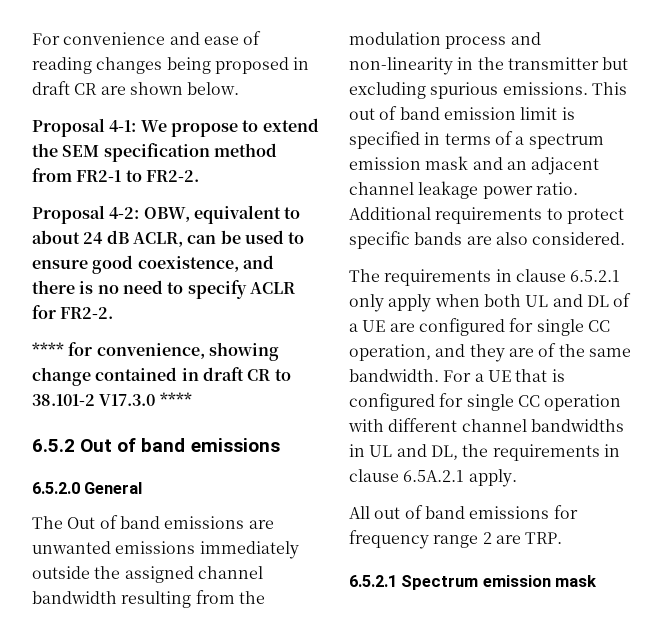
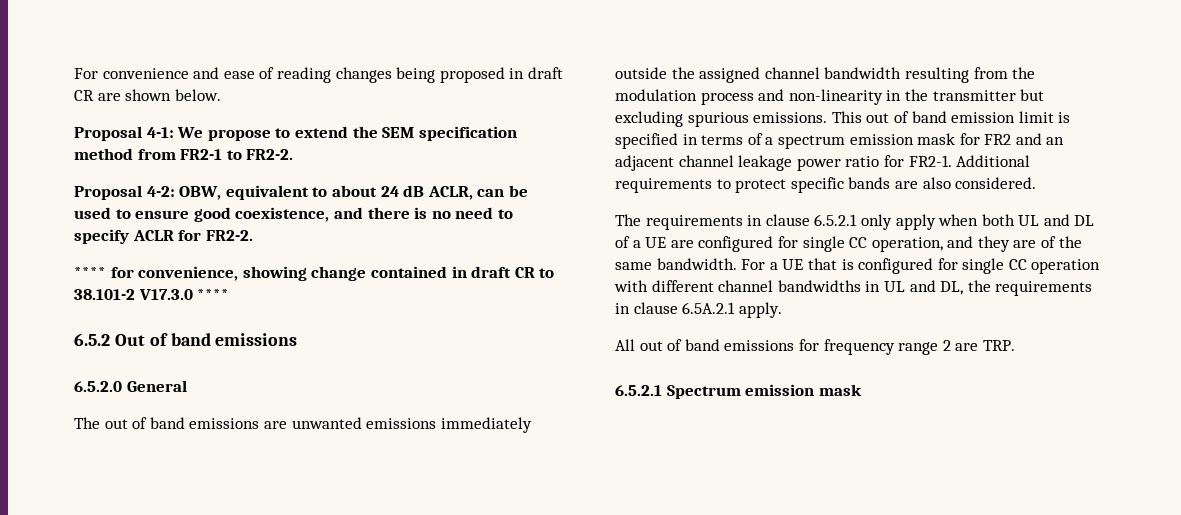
[67,517,96,529] Out -> [104,419,128,429] out
(469, 163) none -> [959,133,1012,145] for FR2
[535,182,578,195] ratio. -> [845,155,952,167] ratio for FR2-1.

